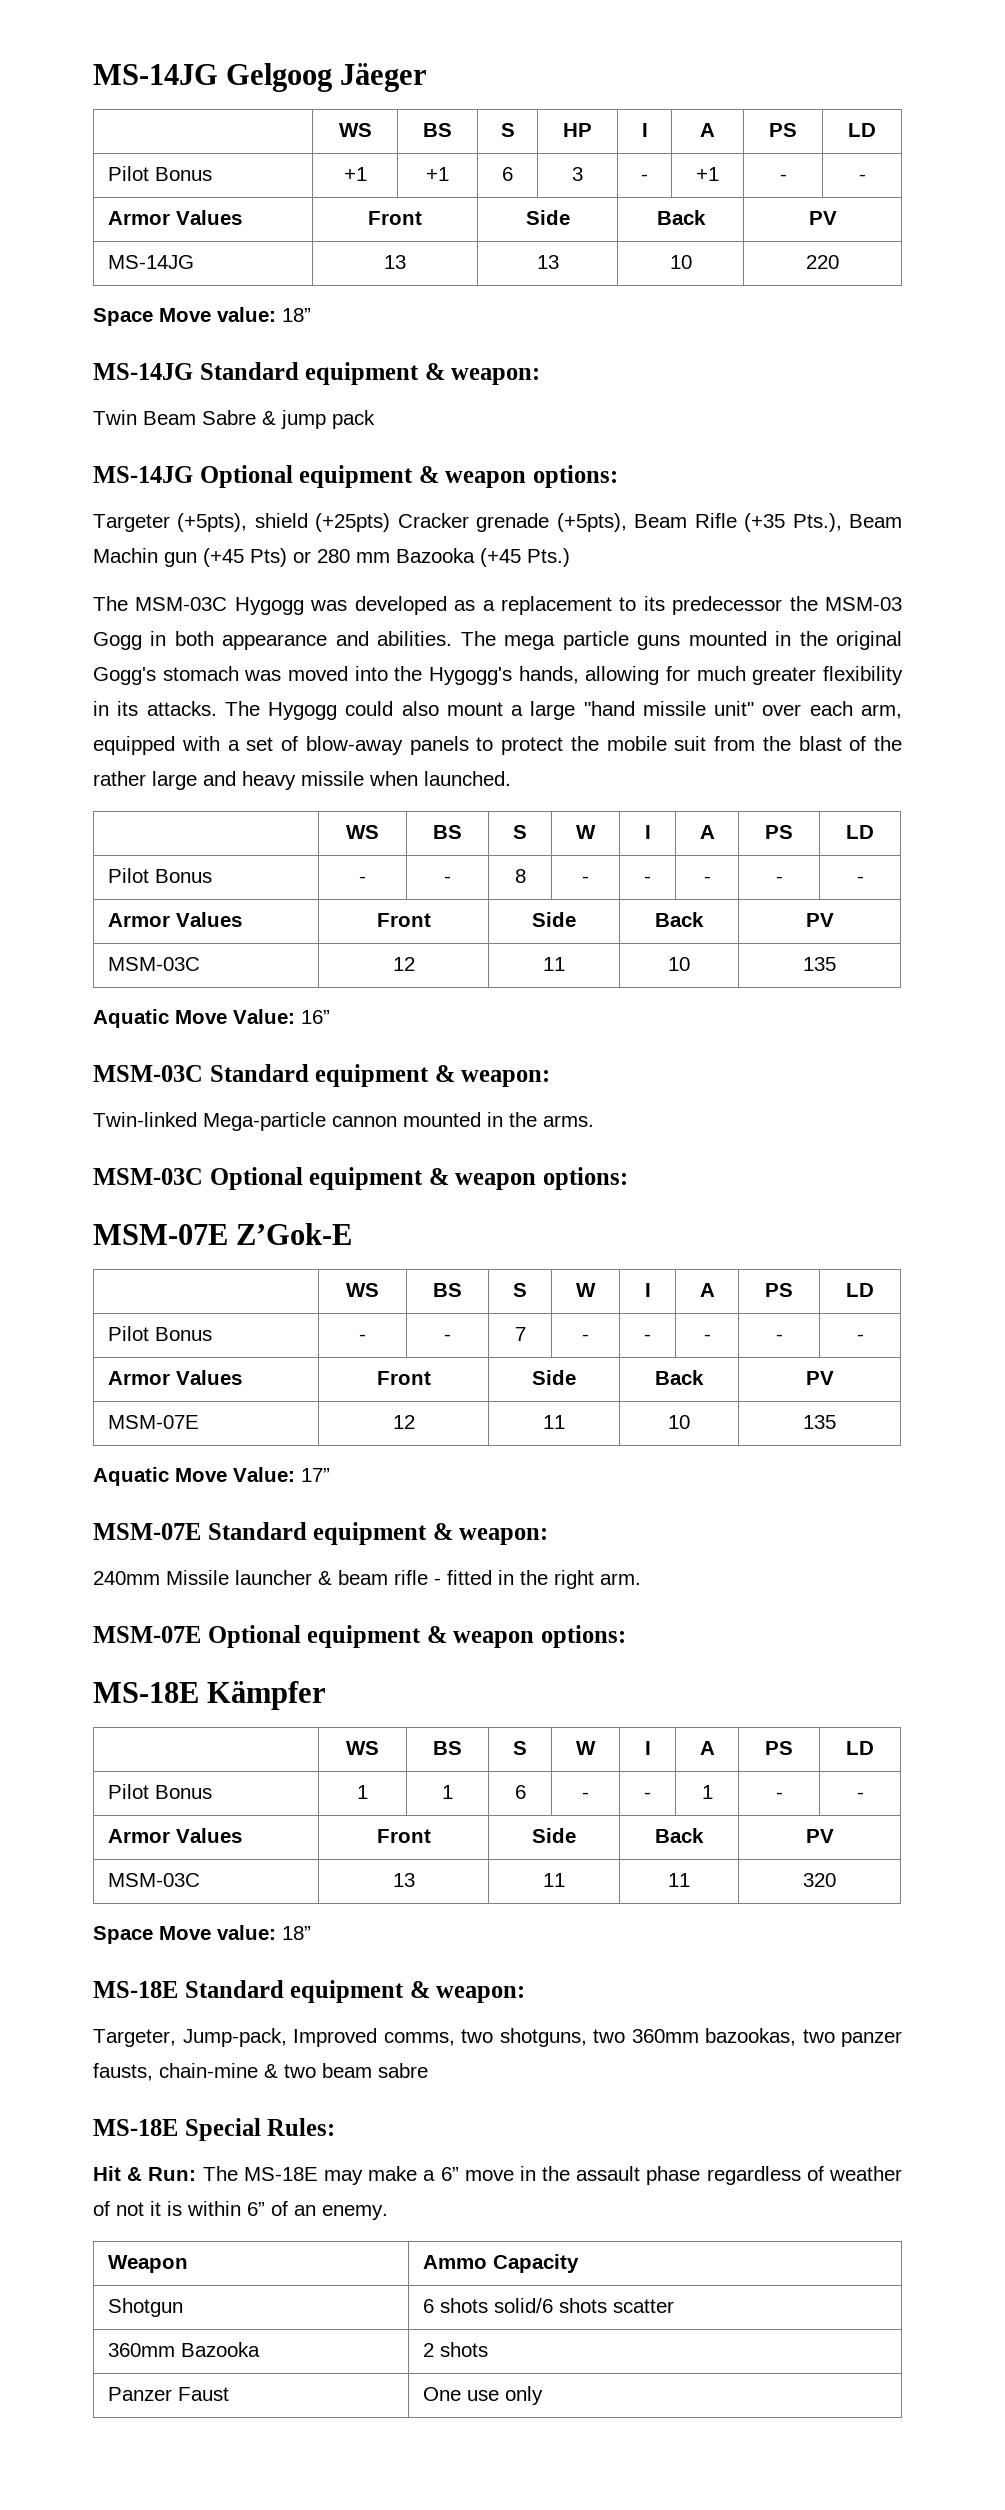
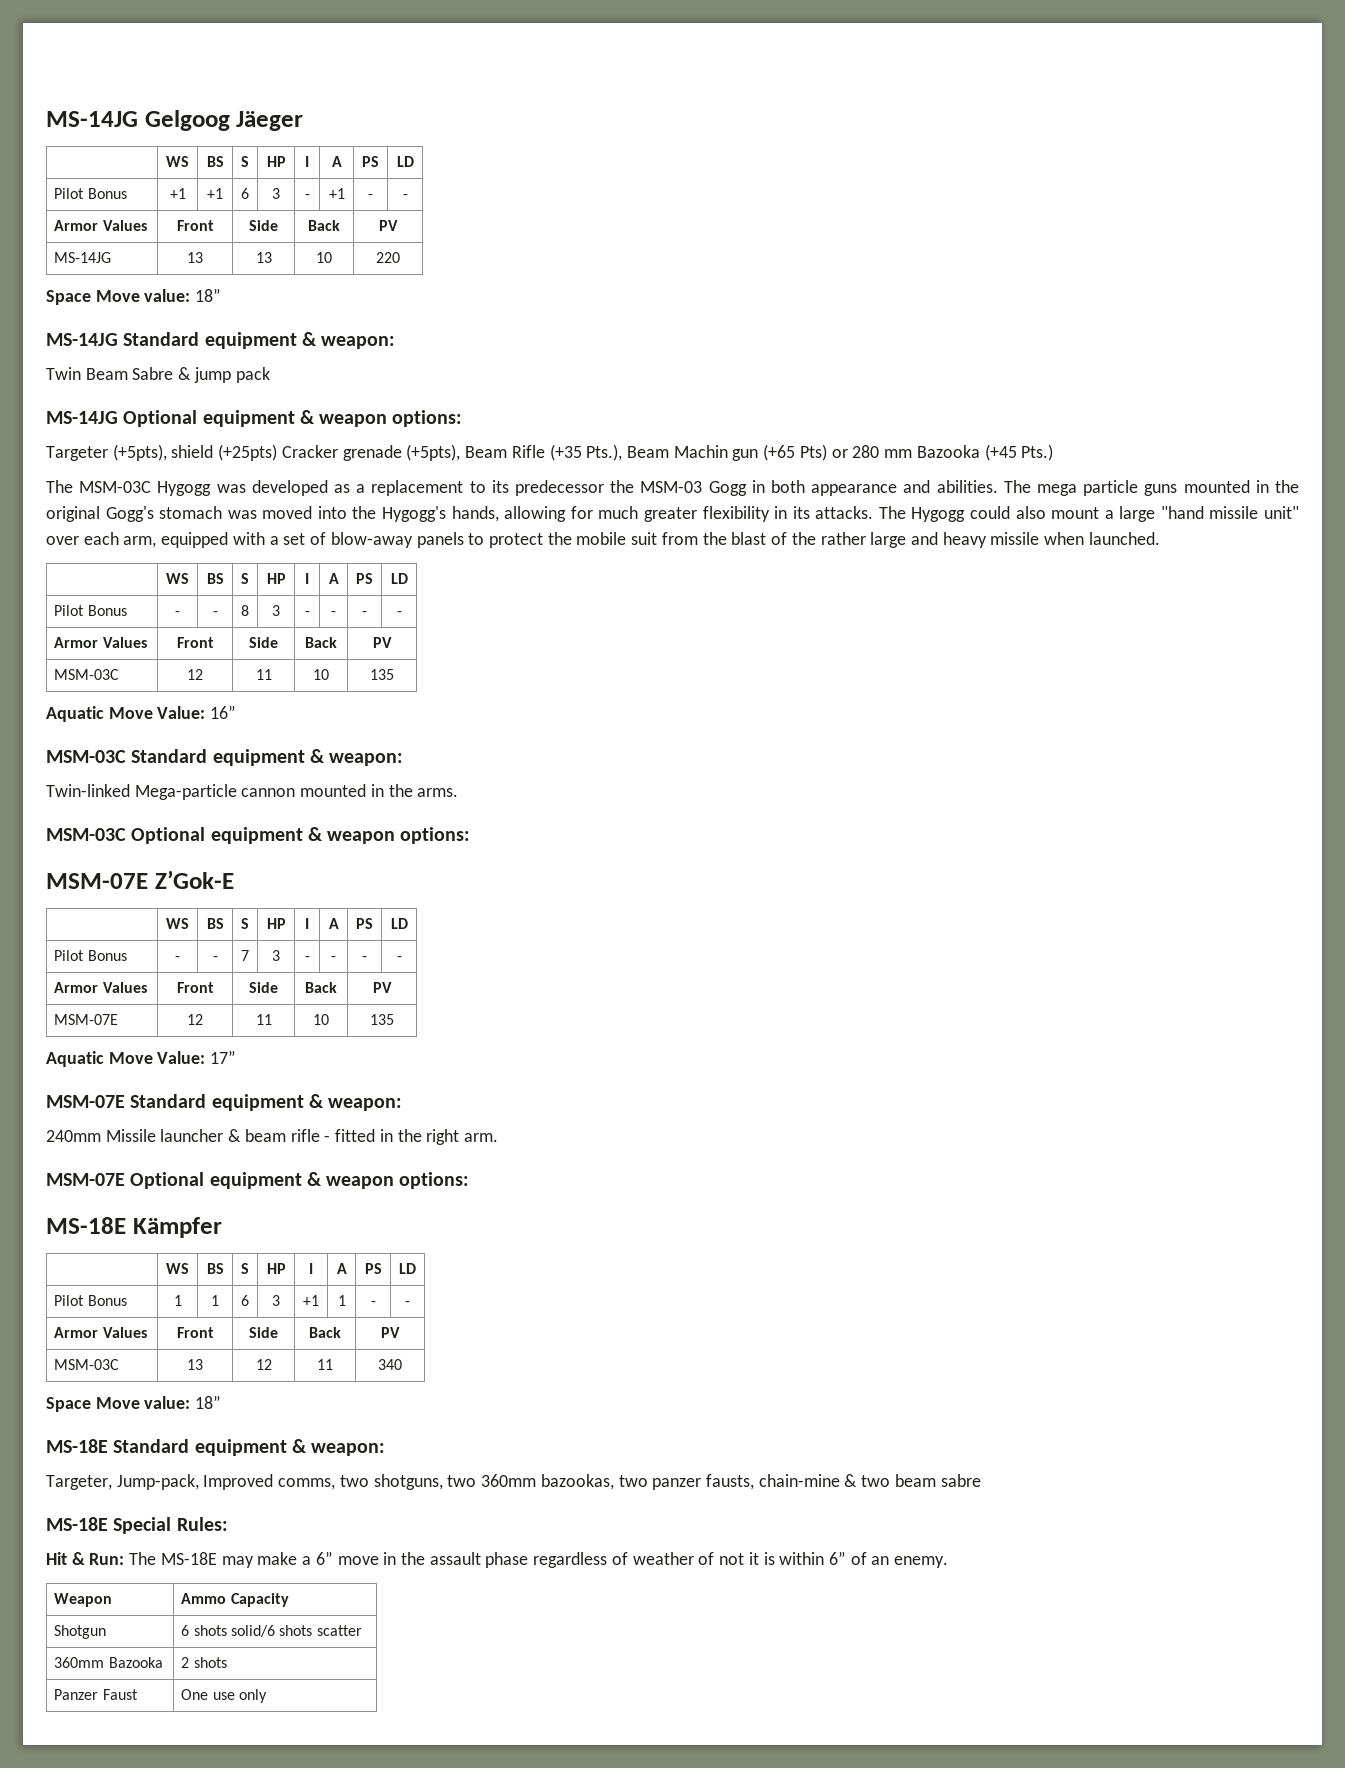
[203,548,244,567] (+45 -> [763,444,796,461] (+65
[576,825,596,839] W -> [266,573,286,584] HP
[582,876,589,883] - -> [272,605,280,616] 3
[576,1283,596,1297] W -> [266,918,286,929] HP
[582,1334,589,1341] - -> [272,950,280,961] 3
[576,1741,596,1755] W -> [266,1263,286,1274] HP
[582,1792,589,1799] [644,1792,651,1799] - | - -> [272,1295,280,1306] [303,1295,319,1306] 3 | +1
[543,1873,565,1887] [668,1873,690,1887] [803,1873,836,1887] 11 | 11 | 320 -> [255,1359,272,1370] [317,1359,333,1370] [378,1359,402,1370] 12 | 11 | 340

